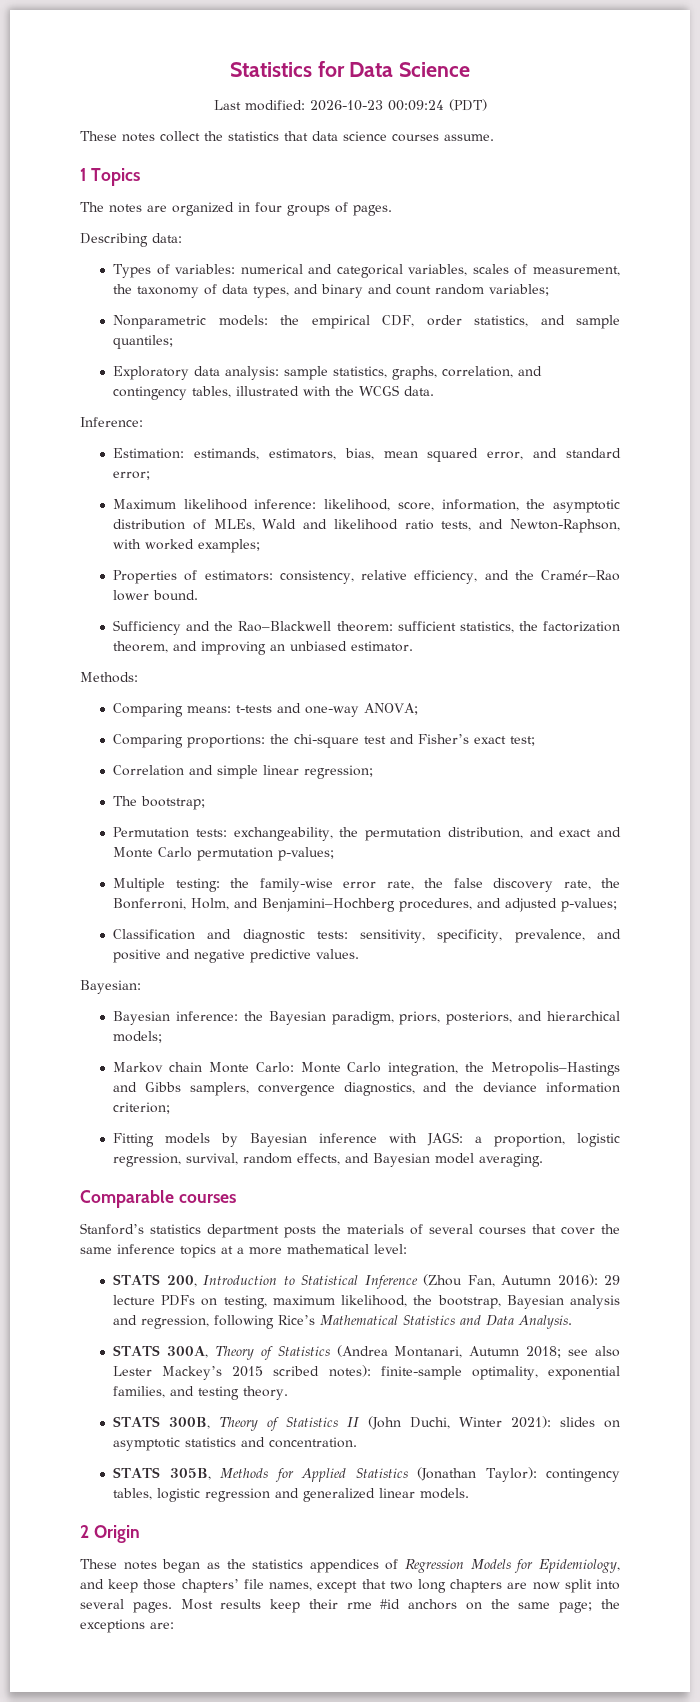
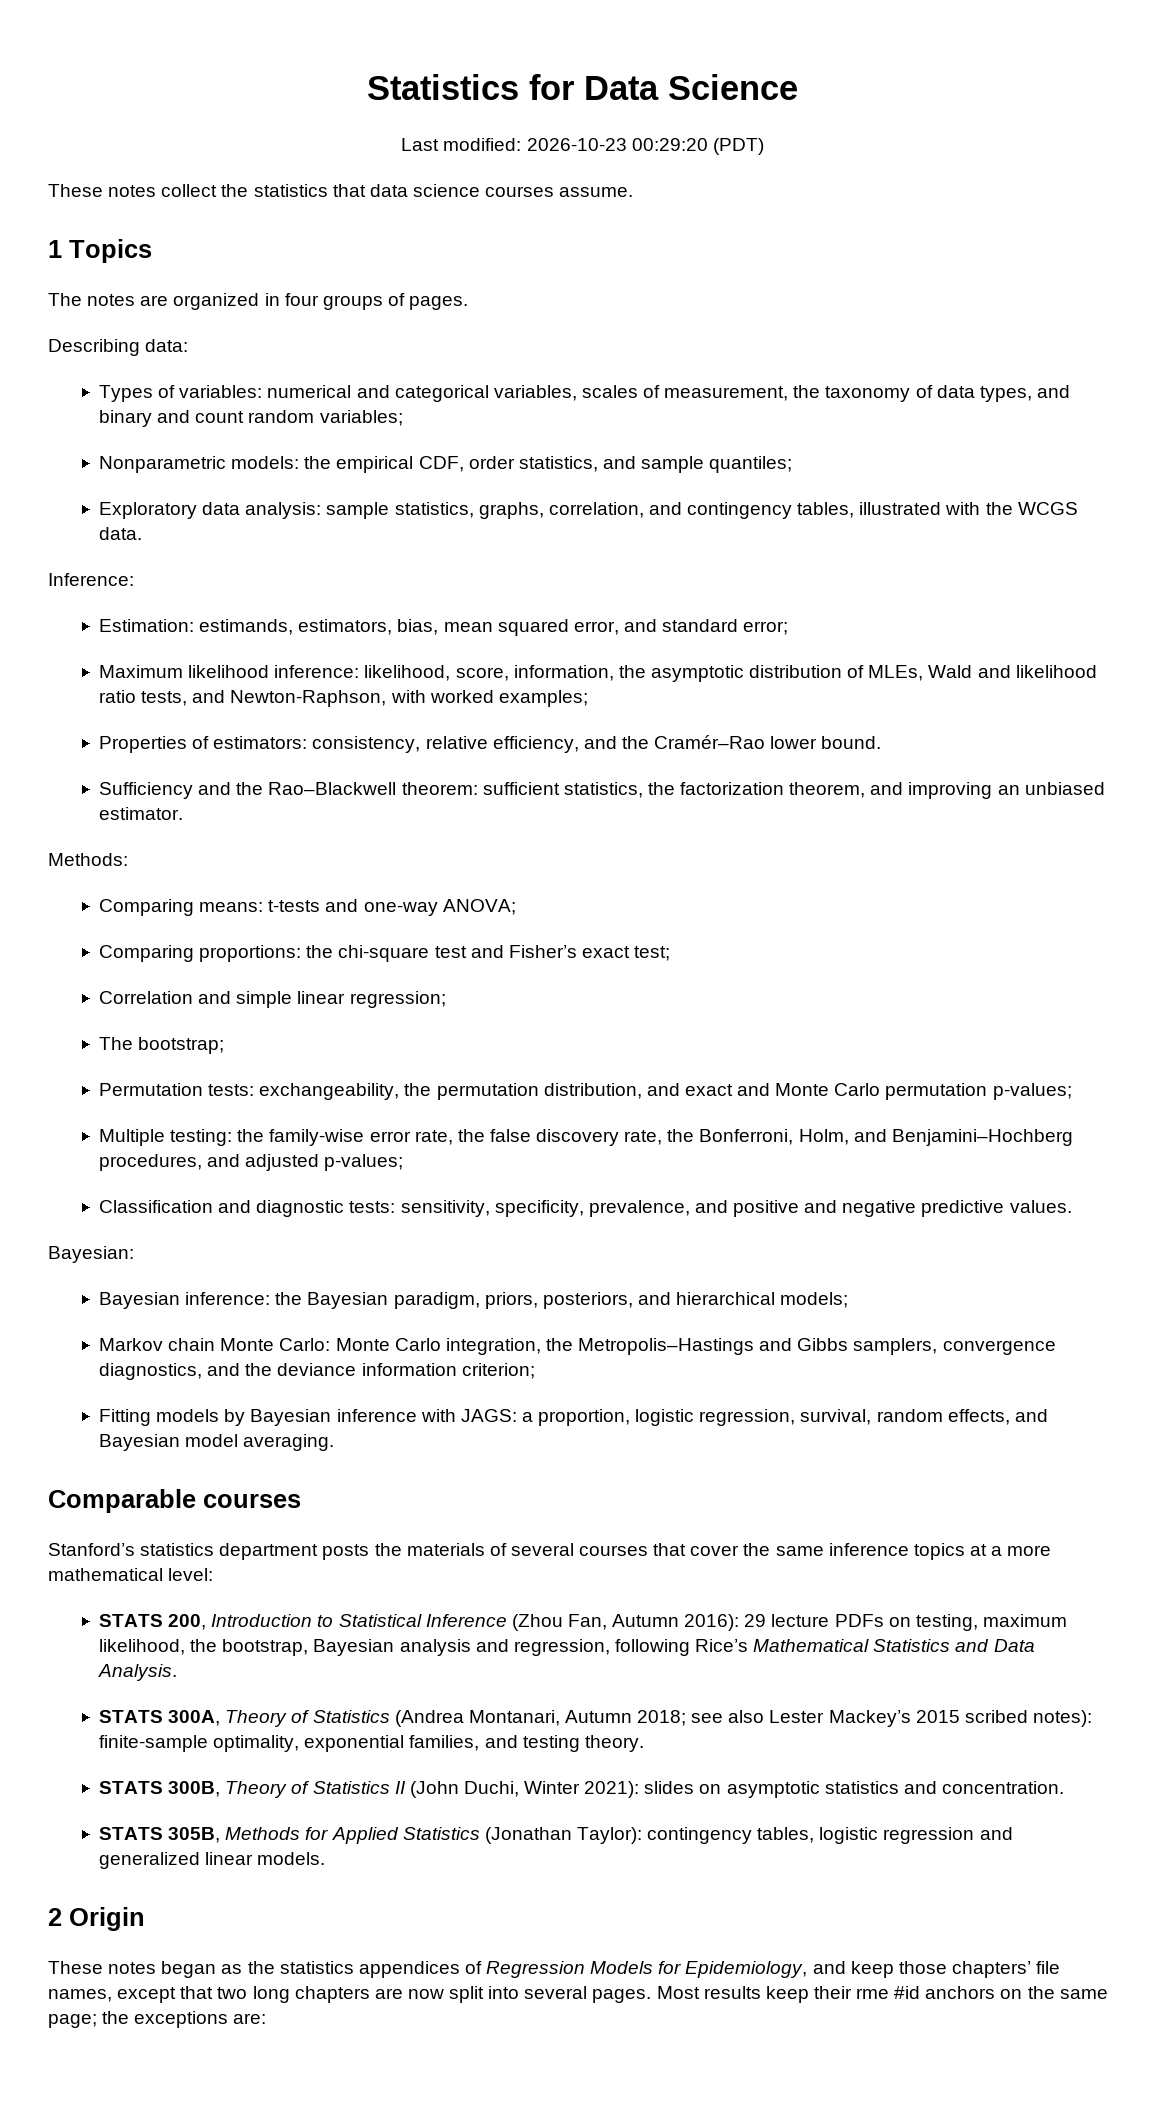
[387,100,444,111] 00:09:24 -> [631,138,708,151] 00:29:20

